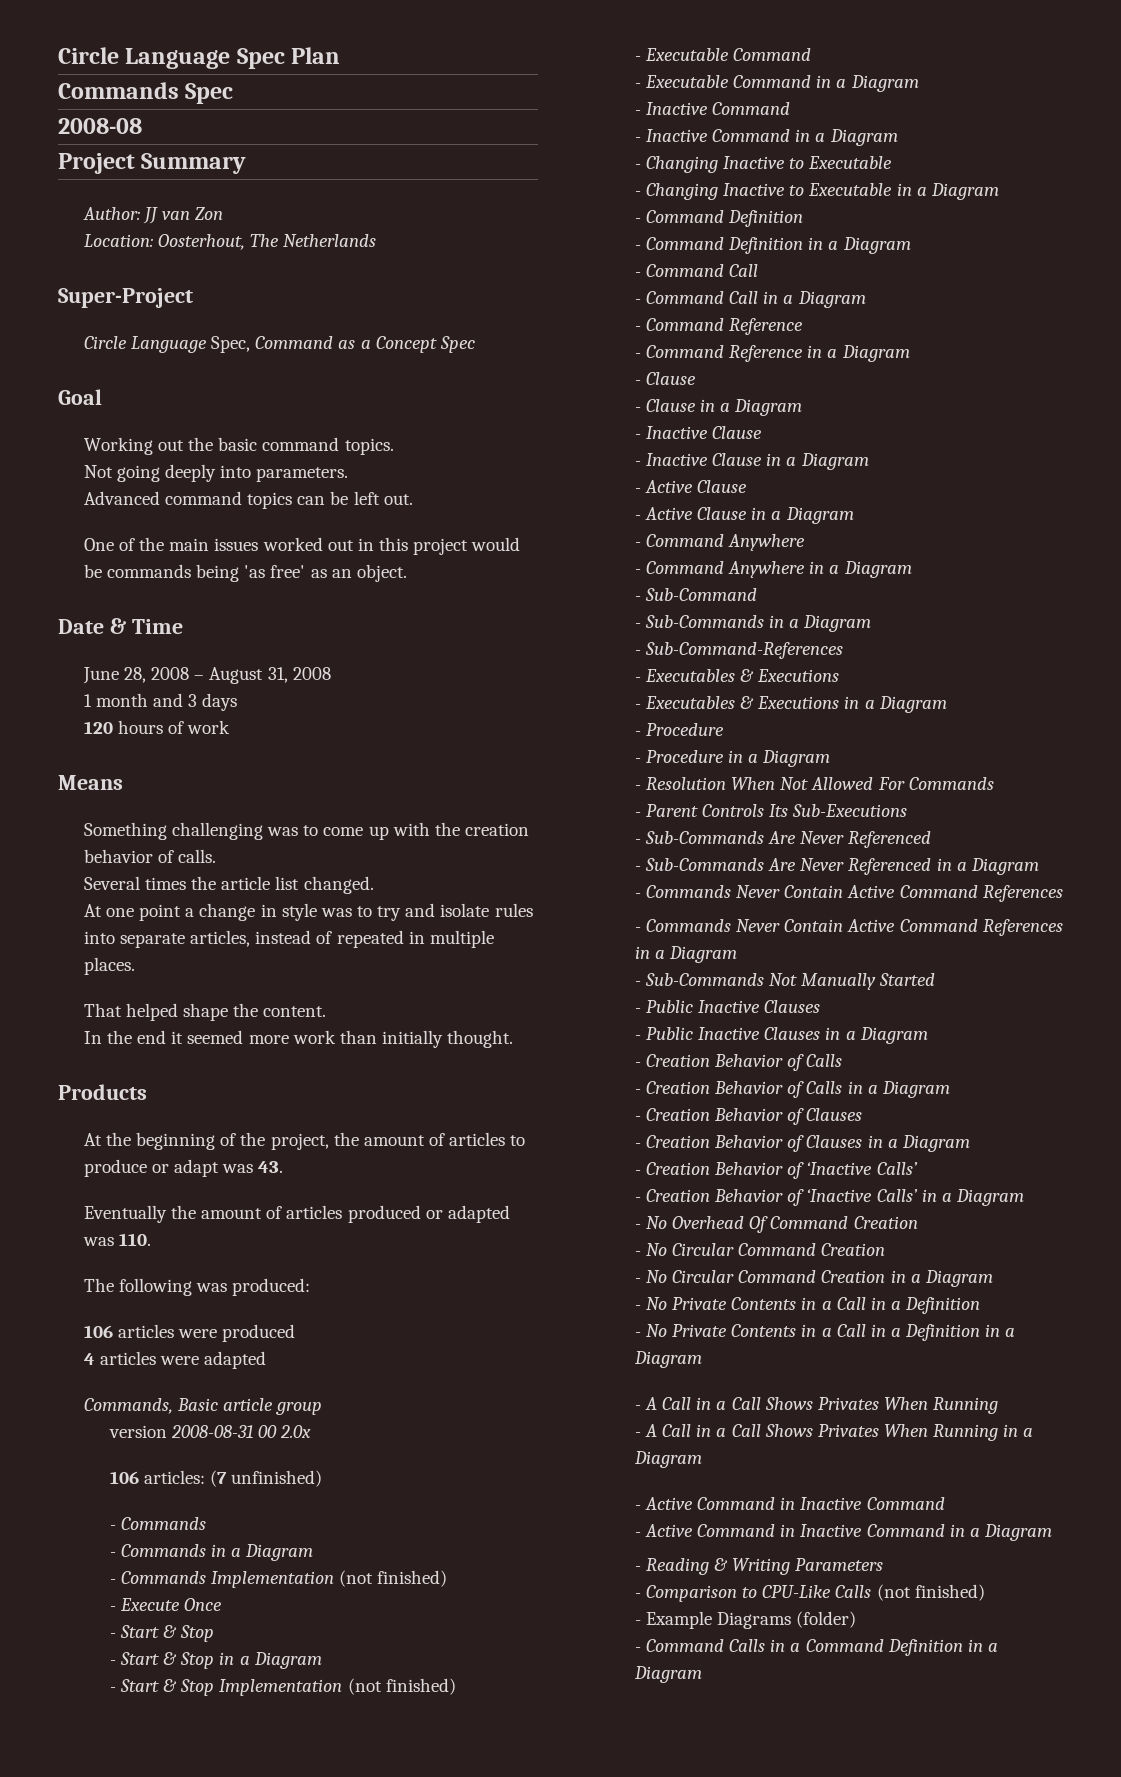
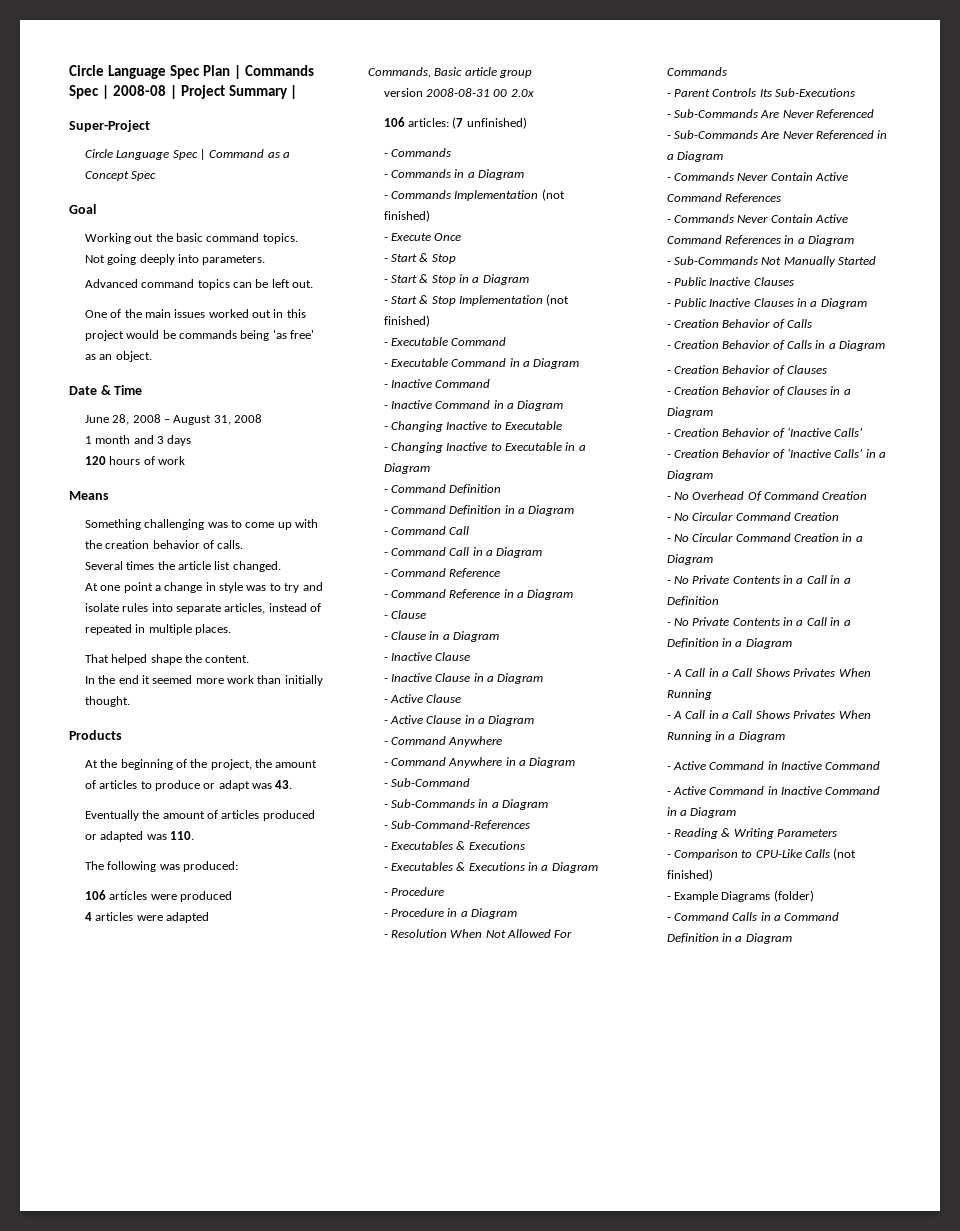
(341, 55) // -> [233,65,241,79] |
(234, 93) // -> [101,85,109,99] |
(142, 126) // -> [169,85,177,99] |
[82,207,224,224] [83,234,377,250] // Author: JJ van Zon // Location: Oosterhout, The Netherlands -> [290,85,298,99] |
[211,336,251,353] Spec, -> [172,149,206,160] Spec |

